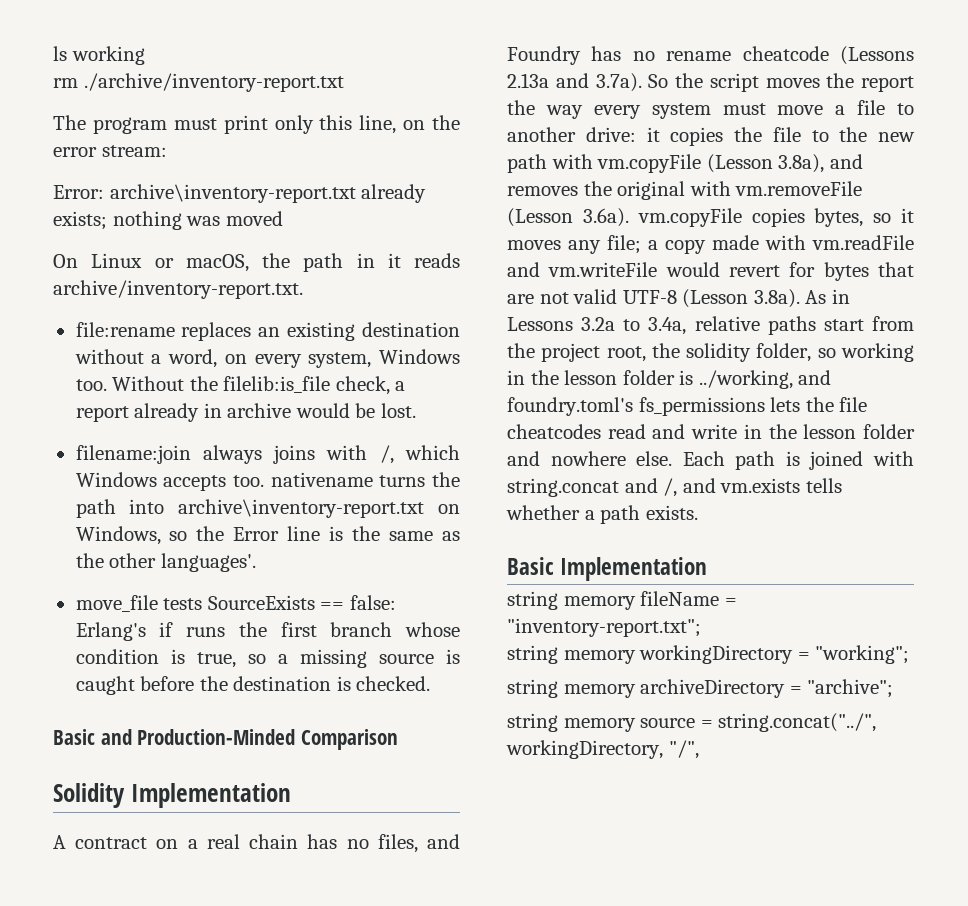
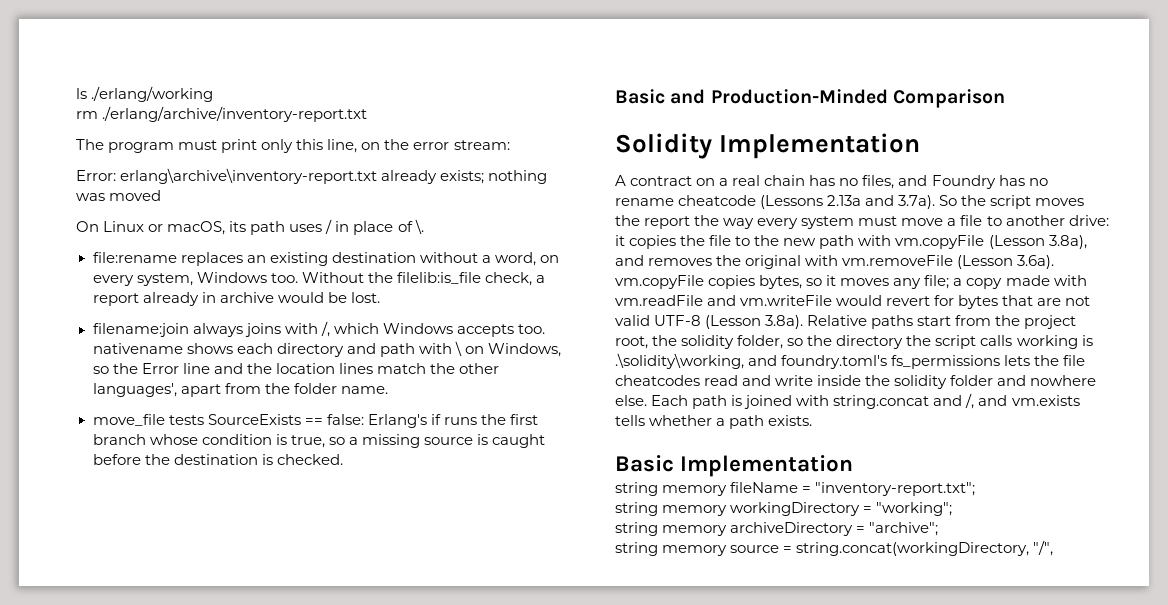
[71,46,145,65] working -> [91,86,214,102] ./erlang/working
[83,73,344,92] ./archive/inventory-report.txt -> [102,106,368,122] ./erlang/archive/inventory-report.txt
[109,184,356,203] archive\inventory-report.txt -> [120,168,378,184] erlang\archive\inventory-report.txt
[262,253,460,272] [53,280,303,299] the path in it reads archive/inventory-report.txt. -> [229,219,424,235] its path uses / in place of \.
[379,472,460,487] [75,499,425,518] turns the path into archive\inventory-report.txt -> [186,341,462,357] shows each directory and path with \
[329,526,460,541] [75,553,256,572] is the same as the other languages'. -> [213,363,500,374] [92,383,388,397] and the location lines match the other languages', apart from the folder name.
[805,289,850,304] [507,316,760,335] As in Lessons 3.2a to 3.4a, relative -> [807,315,868,326] Relative
[841,343,914,362] [507,370,793,389] working in the lesson folder is ../working, -> [807,335,1093,349] [615,353,744,369] the directory the script calls working is .\solidity\working,
[743,424,857,439] in the lesson -> [817,375,948,389] inside the solidity
[718,713,877,732] [506,740,663,759] string.concat("../", workingDirectory, -> [796,542,1030,556] string.concat(workingDirectory,

